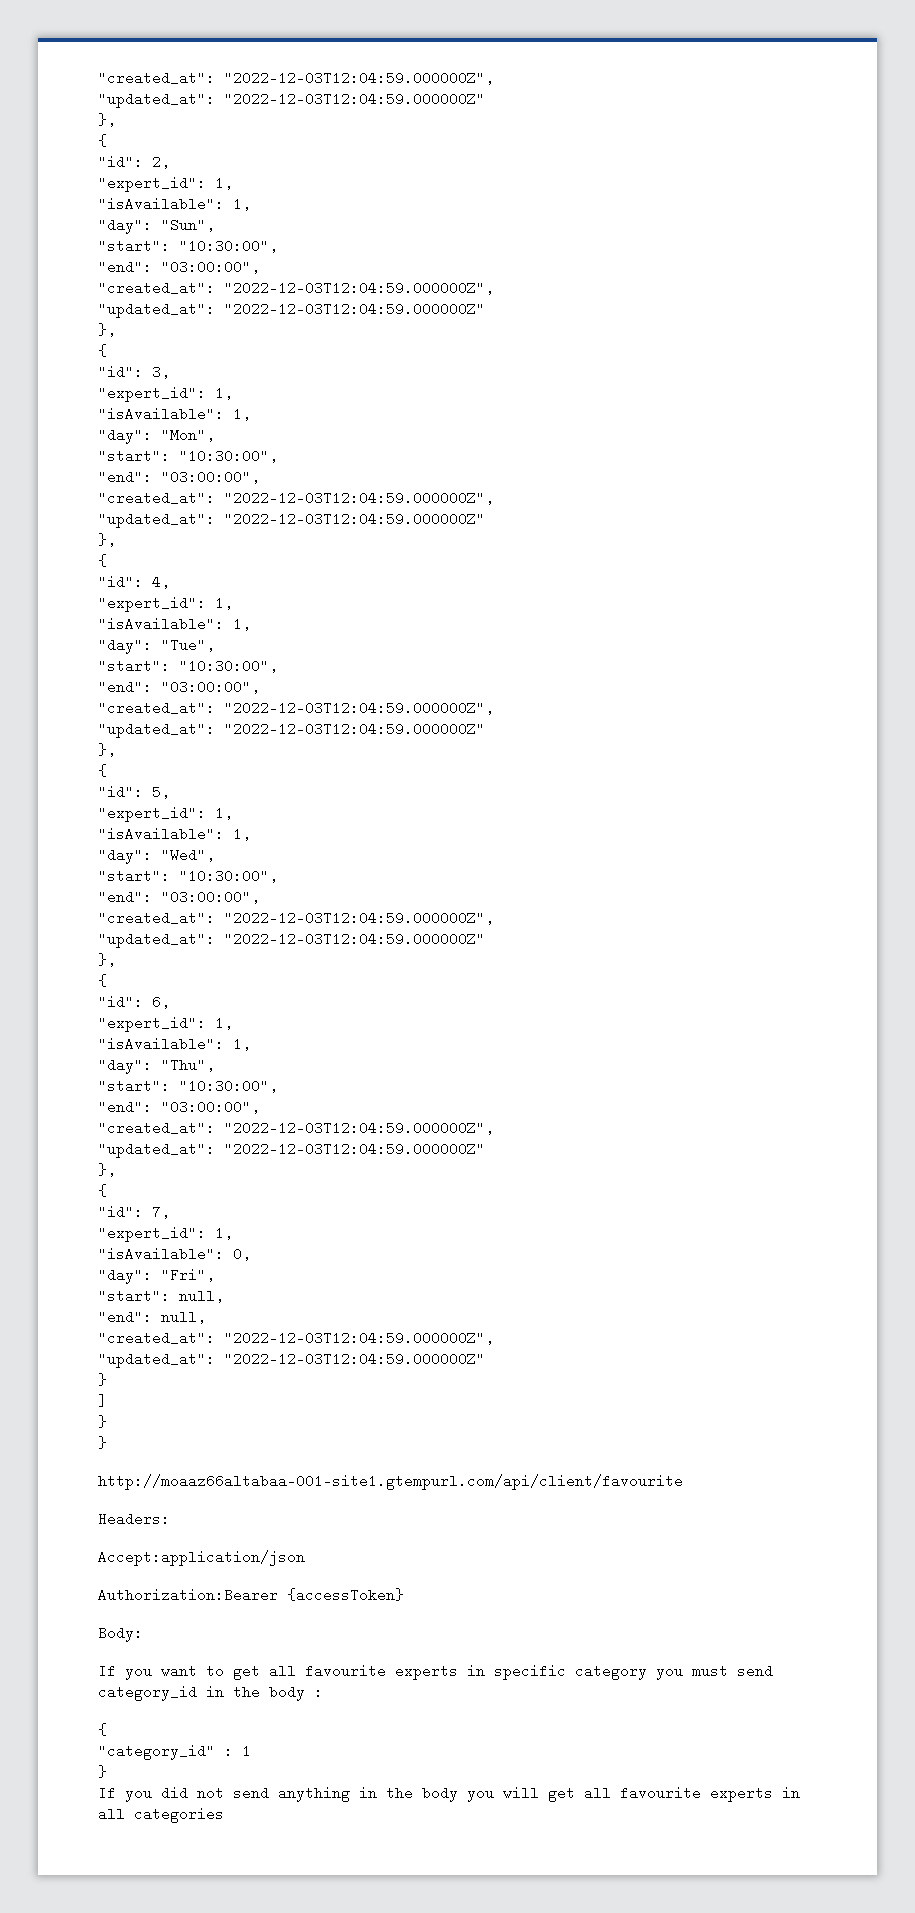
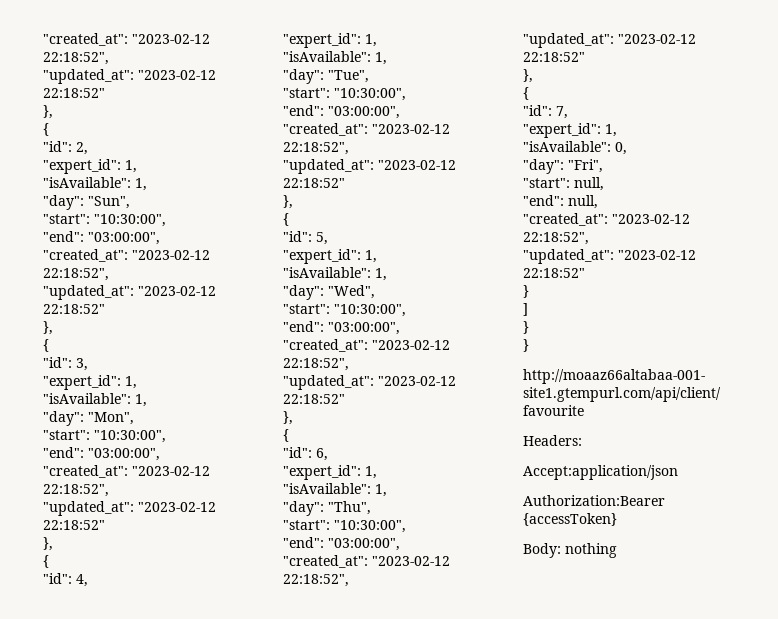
[98,71,494,85] [98,92,485,108] "created_at": "2022-12-03T12:04:59.000000Z", // "updated_at": "2022-12-03T12:04:59.000000Z" -> [43,33,210,46] [43,52,109,65] [43,69,216,84] [43,88,105,98] "created_at": "2023-02-12 22:18:52", // "updated_at": "2023-02-12 22:18:52"
[224,281,494,295] [98,302,485,318] "2022-12-03T12:04:59.000000Z", // "updated_at": "2022-12-03T12:04:59.000000Z" -> [132,250,210,260] [43,268,109,281] [43,285,216,300] [43,304,105,314] "2023-02-12 22:18:52", // "updated_at": "2023-02-12 22:18:52"
[224,491,494,505] [98,512,485,528] "2022-12-03T12:04:59.000000Z", // "updated_at": "2022-12-03T12:04:59.000000Z" -> [132,466,210,476] [43,484,109,497] [43,501,216,516] [43,520,105,530] "2023-02-12 22:18:52", // "updated_at": "2023-02-12 22:18:52"
[224,701,494,715] [98,722,485,738] "2022-12-03T12:04:59.000000Z", // "updated_at": "2022-12-03T12:04:59.000000Z" -> [372,124,450,134] [283,142,349,155] [283,159,456,174] [283,178,345,188] "2023-02-12 22:18:52", // "updated_at": "2023-02-12 22:18:52"
[224,911,494,925] [98,932,485,948] "2022-12-03T12:04:59.000000Z", // "updated_at": "2022-12-03T12:04:59.000000Z" -> [372,340,450,350] [283,358,349,371] [283,375,456,390] [283,394,345,404] "2023-02-12 22:18:52", // "updated_at": "2023-02-12 22:18:52"
[224,1121,494,1135] [98,1142,485,1158] "2022-12-03T12:04:59.000000Z", // "updated_at": "2022-12-03T12:04:59.000000Z" -> [372,556,450,566] [283,574,349,587] [523,33,696,48] [523,52,585,62] "2023-02-12 22:18:52", // "updated_at": "2023-02-12 22:18:52"
[224,1331,494,1345] [98,1352,485,1368] "2022-12-03T12:04:59.000000Z", // "updated_at": "2022-12-03T12:04:59.000000Z" -> [612,214,690,224] [523,232,589,245] [523,249,696,264] [523,268,585,278] "2023-02-12 22:18:52", // "updated_at": "2023-02-12 22:18:52"
[98,1664,773,1680] [98,1685,323,1701] [98,1723,107,1736] [98,1744,251,1760] [98,1765,107,1778] [98,1786,800,1802] [98,1807,224,1823] // If you want to get all favourite experts in specific category you must send category_id in the body : // { // "category_id" : 1 // } // If you did not send anything in the body you will get all favourite experts in all categories -> [565,543,617,558] nothing

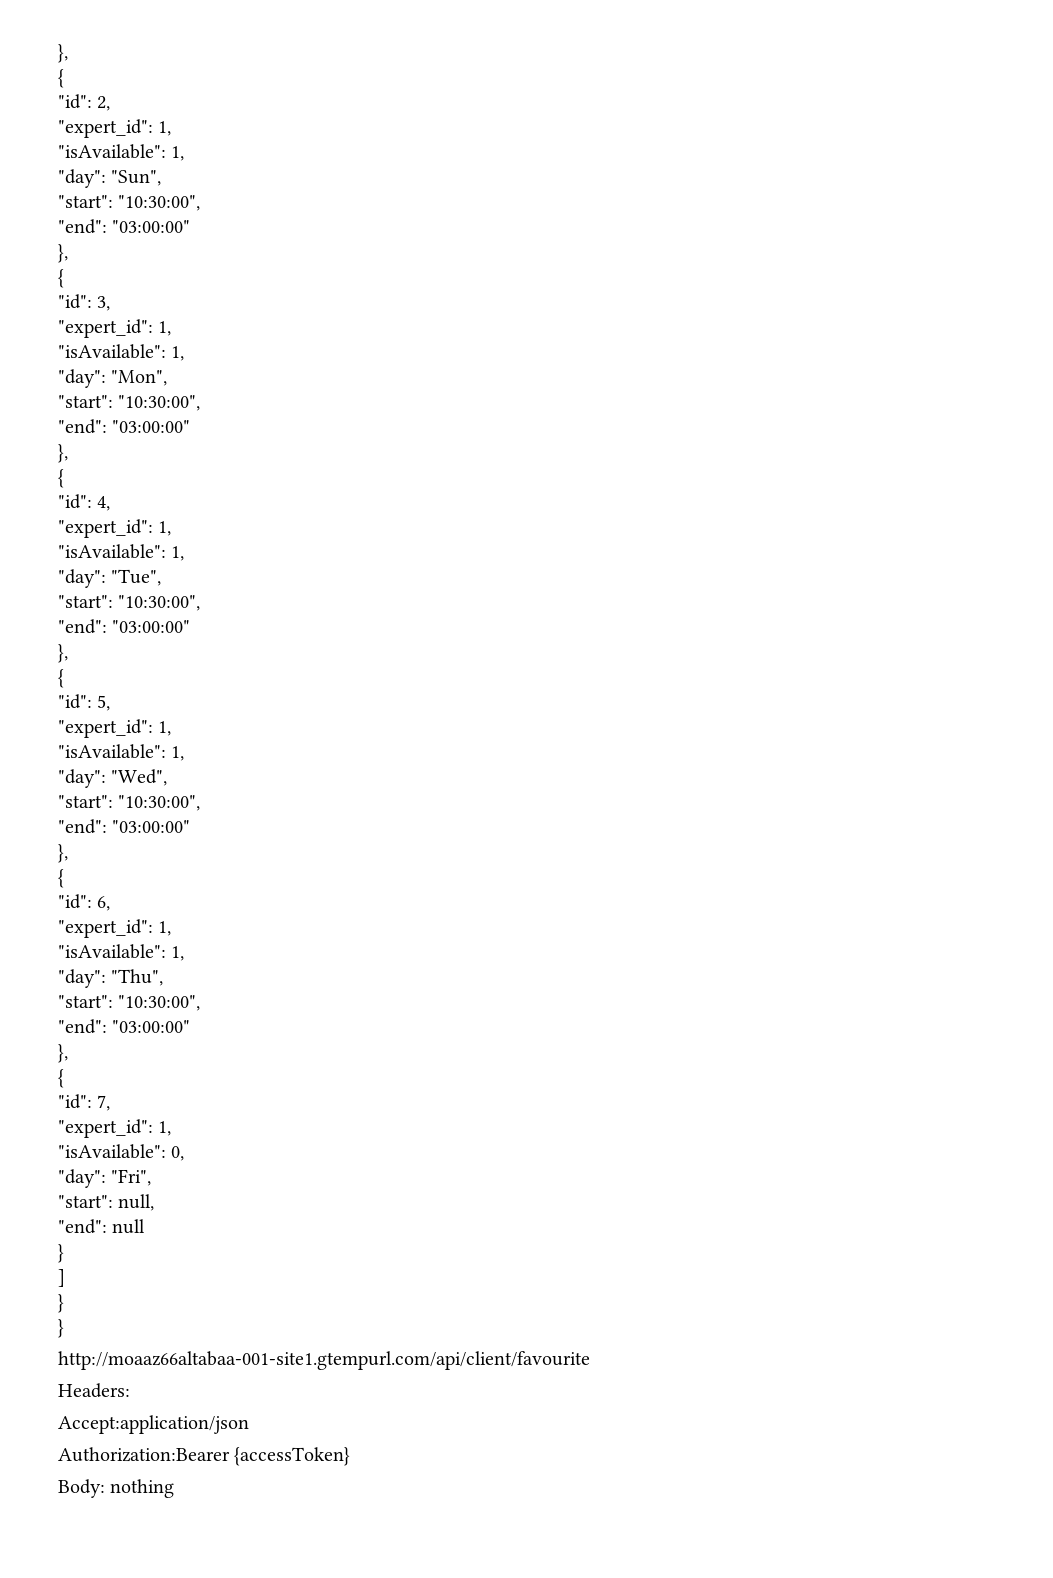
[43,33,210,46] [43,52,109,65] [43,69,216,84] [43,88,105,98] "created_at": "2023-02-12 22:18:52", // "updated_at": "2023-02-12 22:18:52" // -> (58, 53) none
[88,232,160,245] [43,249,210,262] [43,268,109,281] [43,285,216,300] [43,304,105,314] "03:00:00", // "created_at": "2023-02-12 22:18:52", // "updated_at": "2023-02-12 22:18:52" -> [112,220,191,233] "03:00:00"
[88,448,160,461] [43,465,210,478] [43,484,109,497] [43,501,216,516] [43,520,105,530] "03:00:00", // "created_at": "2023-02-12 22:18:52", // "updated_at": "2023-02-12 22:18:52" -> [112,420,191,433] "03:00:00"
[328,106,400,119] [283,123,450,136] [283,142,349,155] [283,159,456,174] [283,178,345,188] "03:00:00", // "created_at": "2023-02-12 22:18:52", // "updated_at": "2023-02-12 22:18:52" -> [112,620,191,633] "03:00:00"
[328,322,400,335] [283,339,450,352] [283,358,349,371] [283,375,456,390] [283,394,345,404] "03:00:00", // "created_at": "2023-02-12 22:18:52", // "updated_at": "2023-02-12 22:18:52" -> [112,820,191,833] "03:00:00"
[328,538,400,551] [283,555,450,568] [283,574,349,587] [523,33,696,48] [523,52,585,62] "03:00:00", // "created_at": "2023-02-12 22:18:52", // "updated_at": "2023-02-12 22:18:52" -> [112,1020,191,1033] "03:00:00"
[568,195,598,209] [523,213,690,226] [523,232,589,245] [523,249,696,264] [523,268,585,278] null, // "created_at": "2023-02-12 22:18:52", // "updated_at": "2023-02-12 22:18:52" -> [112,1219,146,1234] null

